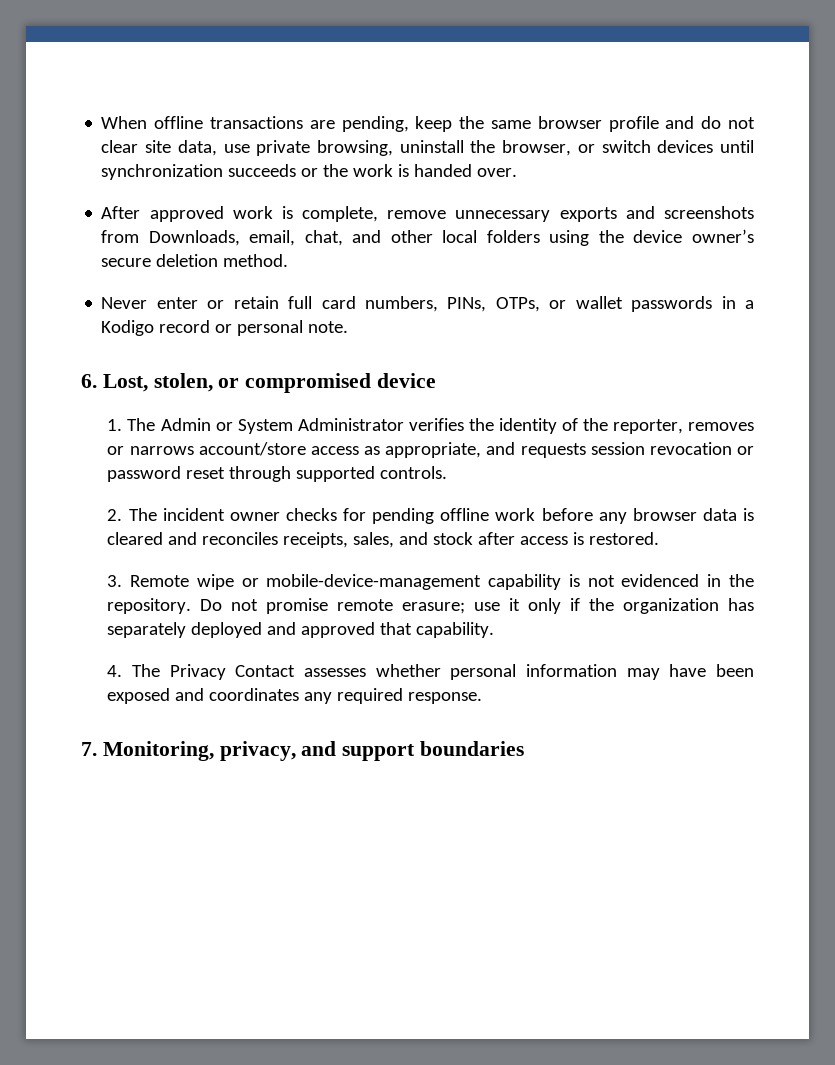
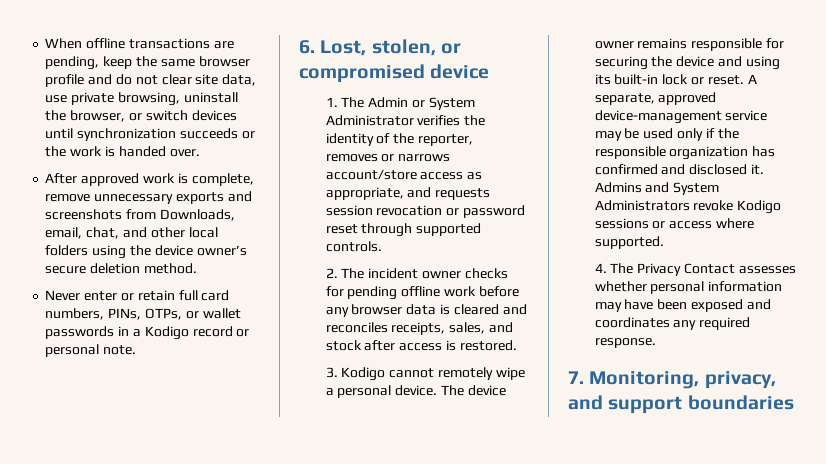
[130,574,754,590] [107,598,521,614] Remote wipe or mobile-device-management capability is not evidenced in the repository. Do not promise remote erasure; use it -> [341,367,525,381] [325,385,506,398] [594,38,784,51] [594,56,780,70] [594,74,757,85] [594,92,717,105] [594,110,768,124] [594,128,674,141] Kodigo cannot remotely wipe a personal device. The device owner remains responsible for securing the device and using its built-in lock or reset. A separate, approved device-management service may be used
(615, 604) none -> [594,146,666,159] responsible
[107,622,495,638] separately deployed and approved that capability. -> [594,164,764,175] [594,182,720,195] [594,200,782,214] [594,218,754,229] [594,236,664,249] confirmed and disclosed it. Admins and System Administrators revoke Kodigo sessions or access where supported.

